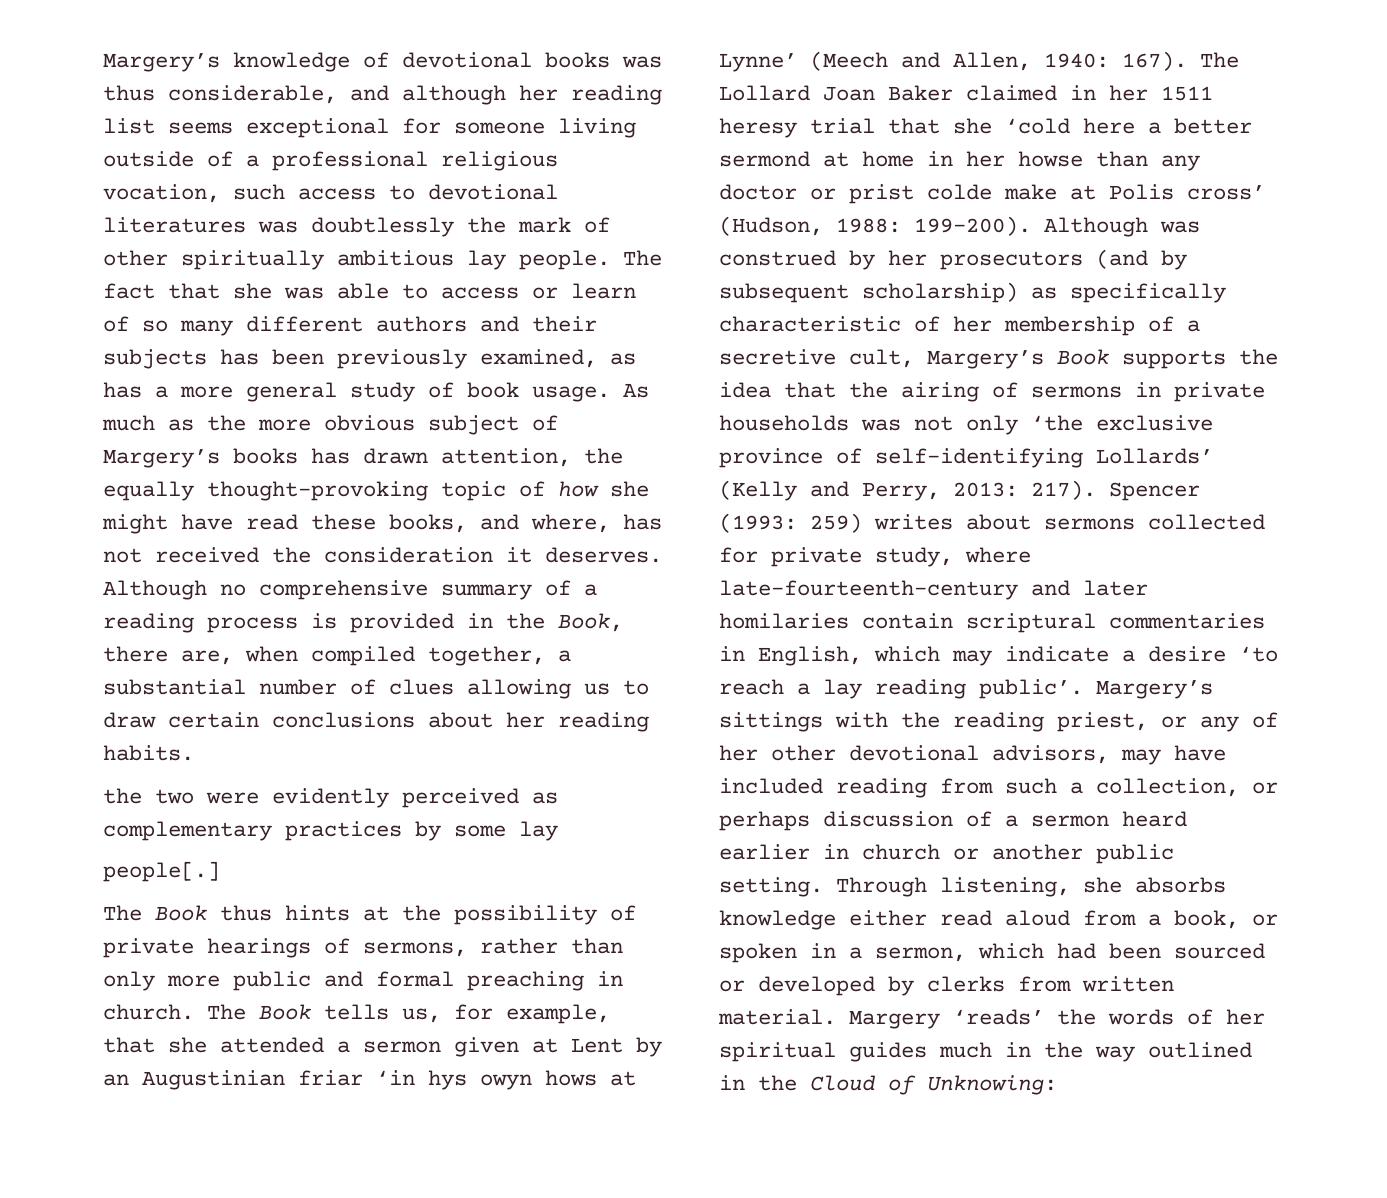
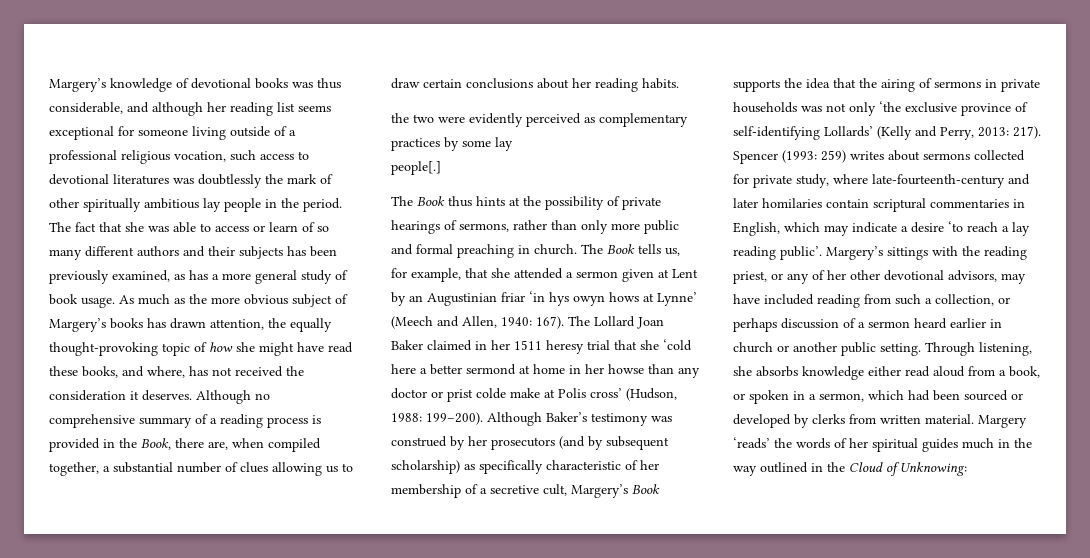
[519,250,610,270] people. -> [224,198,342,212] people in the period.
(1148, 227) none -> [546,412,648,426] Baker’s testimony

